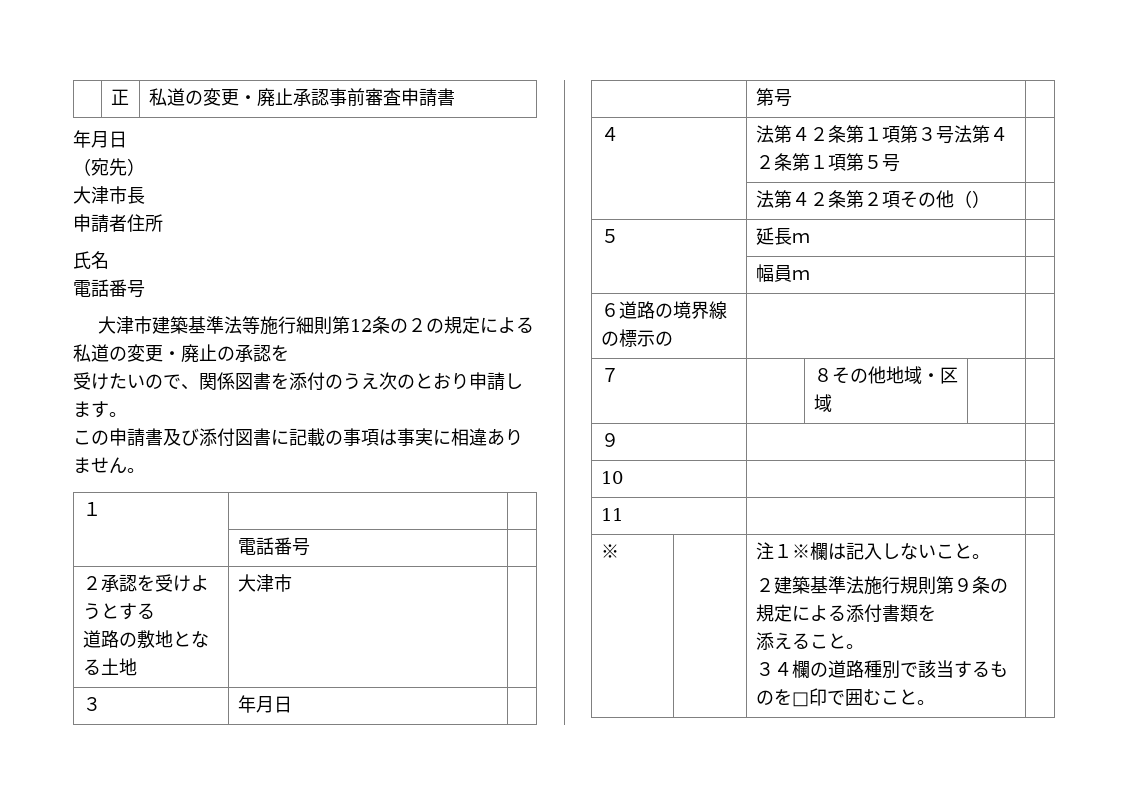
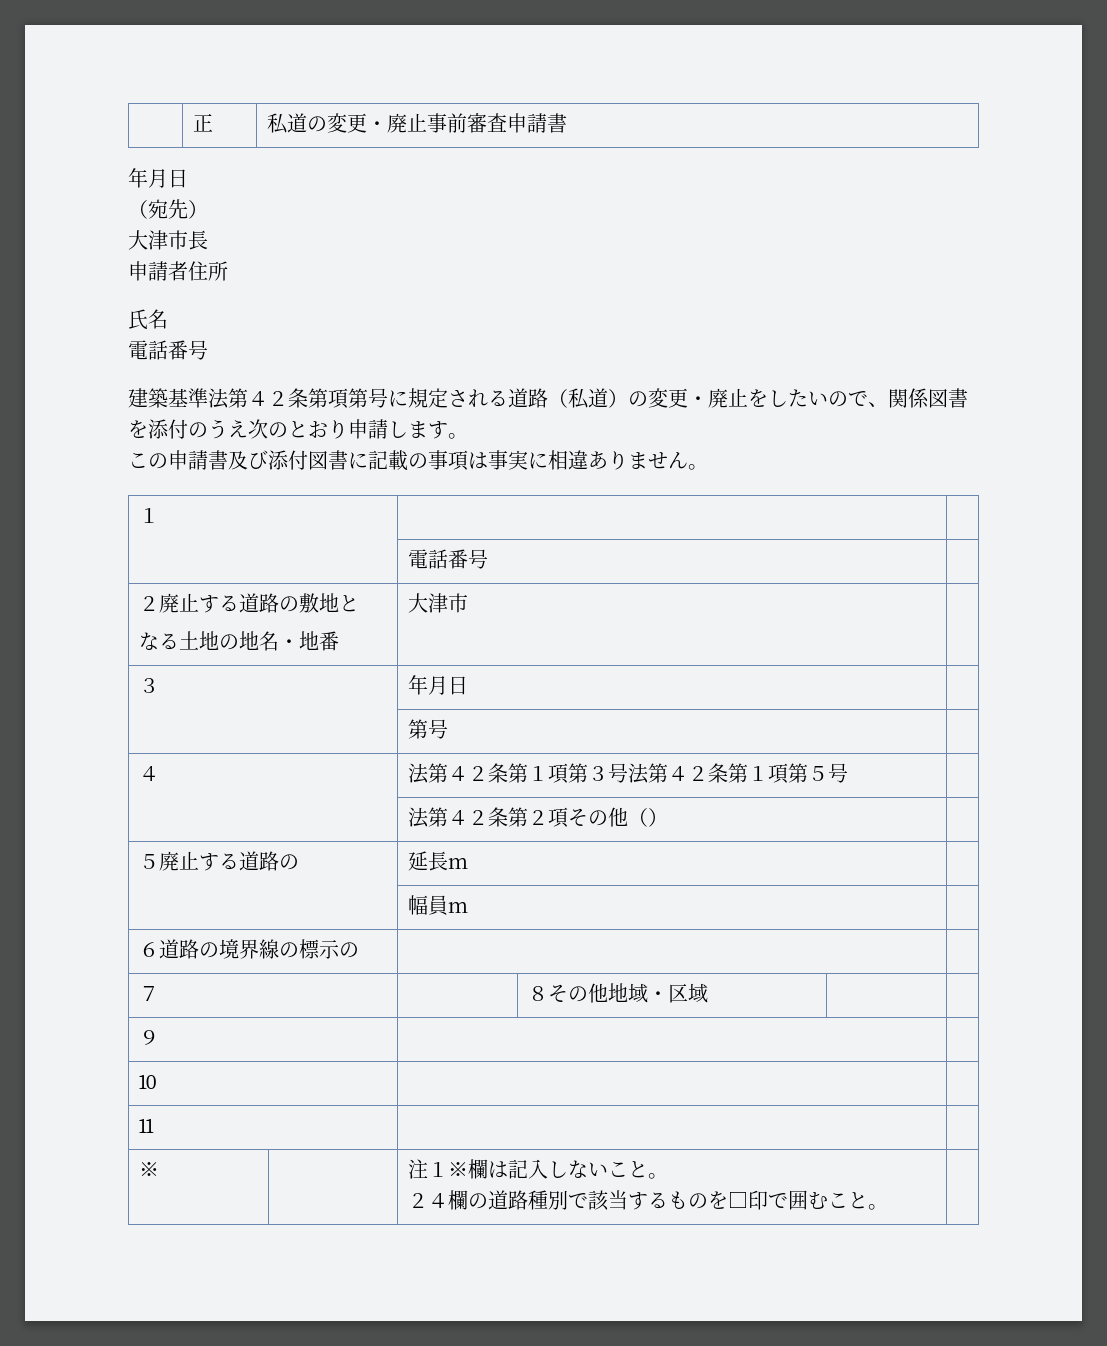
[292,88,329,106] 承認 -> (427, 122) none
[98,316,535,335] [73,344,289,363] [73,372,109,390] 大津市建築基準法等施行細則第12条の２の規定による私道の変更・廃止の承認を // 受け -> [128,388,788,409] 建築基準法第４２条第項第号に規定される道路（私道）の変更・廃止をし
[100,574,209,592] [82,603,155,620] 承認を受けようとする // -> [158,593,239,613] 廃止する
(191, 639) none -> (359, 603) //
(137, 667) none -> [218,631,339,651] の地名・地番
(619, 236) none -> [158,851,299,871] 廃止する道路の
[773,576,1008,595] [755,604,936,623] [755,632,864,650] [755,662,774,676] 建築基準法施行規則第９条の規定による添付書類を // 添えること。 // ３ -> (428, 1200) none

